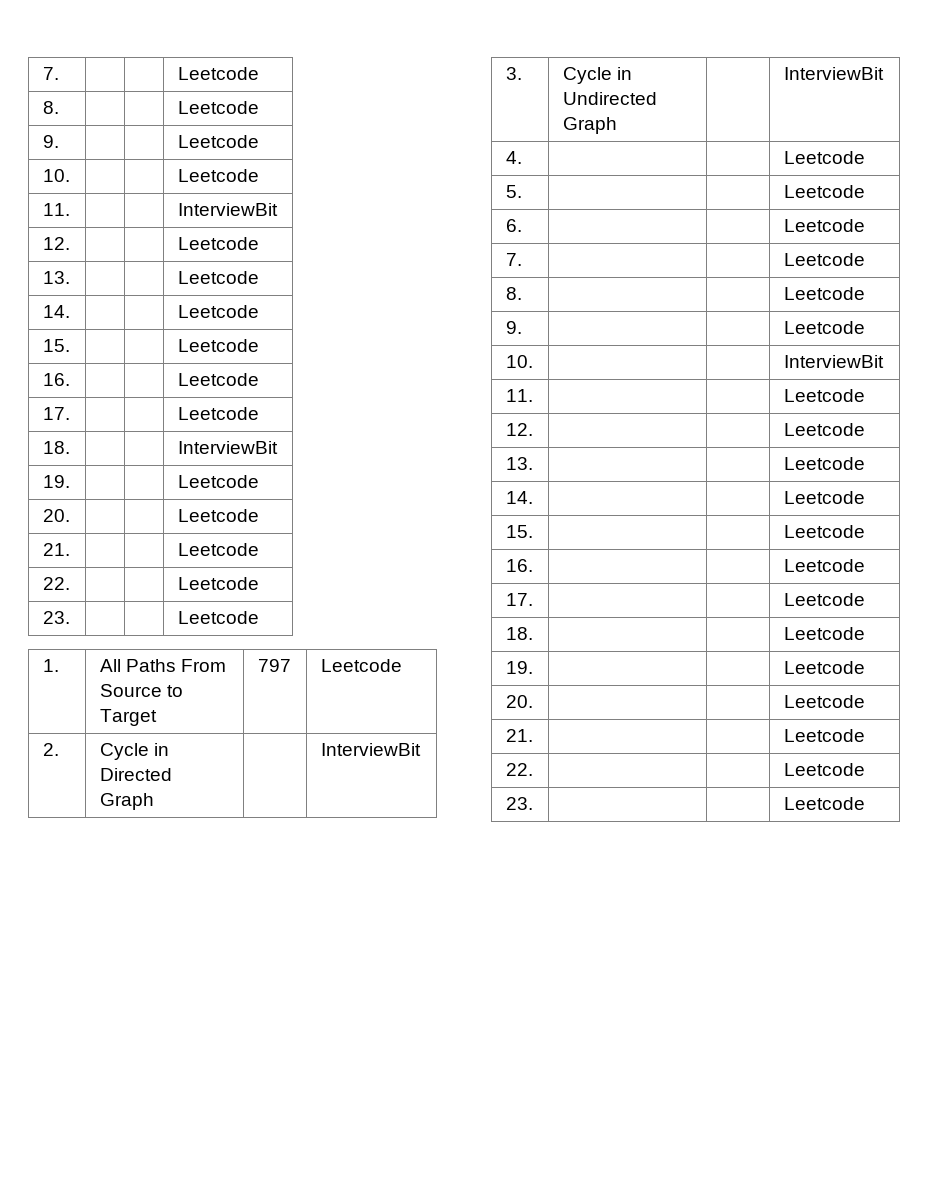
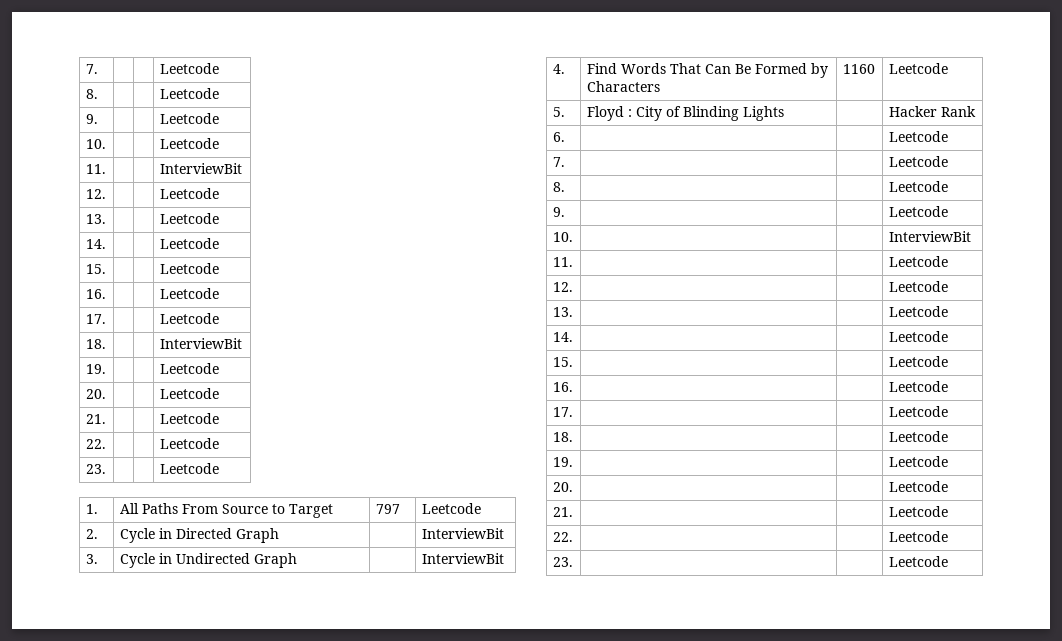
[783,151,865,164] [505,185,522,198] [783,185,865,198] | | Leetcode // 5. | | | Leetcode -> [586,63,828,78] [586,81,660,92] [842,64,875,74] [888,63,948,74] [552,107,565,117] [586,106,784,121] [888,106,976,117] Find Words That Can Be Formed by Characters | 1160 | Leetcode // 5. | Floyd : City of Blinding Lights | | Hacker Rank

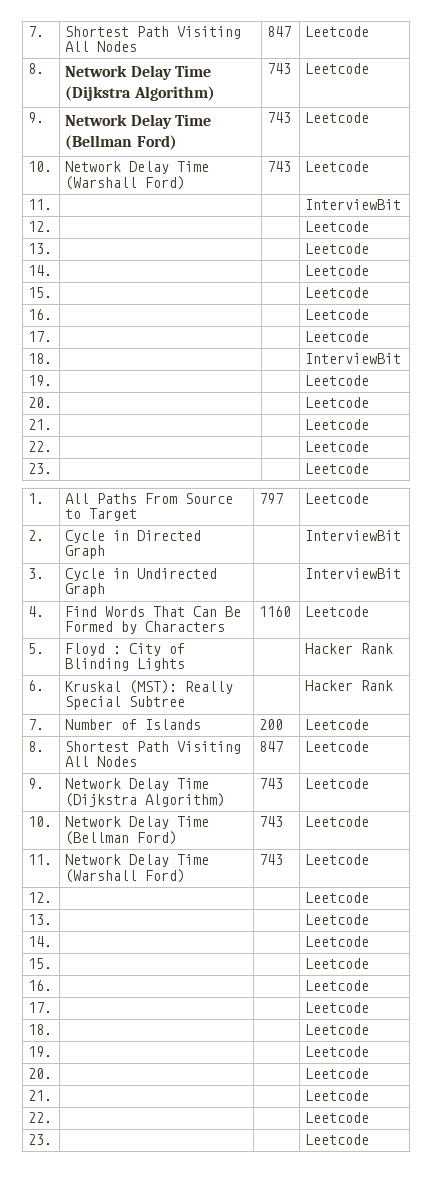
[85,64,98,74] [159,63,219,74] [85,89,98,99] [159,88,219,99] [85,114,98,124] [159,113,219,124] [85,139,106,149] 7. | | | Leetcode // 8. | | | Leetcode // 9. | | | Leetcode // 10. | | -> [28,26,45,37] [65,26,242,39] [65,41,138,52] [267,26,292,37] [305,26,370,37] [28,63,45,74] [65,65,212,80] [65,86,215,101] [267,63,292,74] [305,63,370,74] [28,112,45,123] [65,114,212,129] [65,135,177,150] [267,112,292,123] [305,112,370,123] [28,161,53,172] [65,161,210,174] [65,176,186,190] [267,161,292,172] 7. | Shortest Path Visiting All Nodes | 847 | Leetcode // 8. | Network Delay Time (Dijkstra Algorithm) | 743 | Leetcode // 9. | Network Delay Time (Bellman Ford) | 743 | Leetcode // 10. | Network Delay Time (Warshall Ford) | 743
[888,131,948,142] [552,157,565,167] [888,156,948,167] [552,182,565,192] [888,181,948,192] [552,207,565,217] [888,206,948,217] [552,232,573,242] [888,231,971,242] [552,257,573,267] | | Leetcode // 7. | | | Leetcode // 8. | | | Leetcode // 9. | | | Leetcode // 10. | | | InterviewBit // 11. | | -> [65,680,234,694] [65,696,186,710] [305,680,394,691] [28,719,45,730] [65,719,202,730] [259,719,284,730] [305,719,370,730] [28,741,45,752] [65,741,242,754] [65,756,138,767] [259,741,284,752] [305,741,370,752] [28,778,45,789] [65,778,210,791] [65,793,226,807] [259,778,284,789] [305,778,370,789] [28,816,53,827] [65,816,210,829] [65,831,178,845] [259,816,284,827] [305,816,370,827] [28,854,53,865] [65,854,210,867] [65,869,186,883] [259,854,284,865] Kruskal (MST): Really Special Subtree | | Hacker Rank // 7. | Number of Islands | 200 | Leetcode // 8. | Shortest Path Visiting All Nodes | 847 | Leetcode // 9. | Network Delay Time (Dijkstra Algorithm) | 743 | Leetcode // 10. | Network Delay Time (Bellman Ford) | 743 | Leetcode // 11. | Network Delay Time (Warshall Ford) | 743

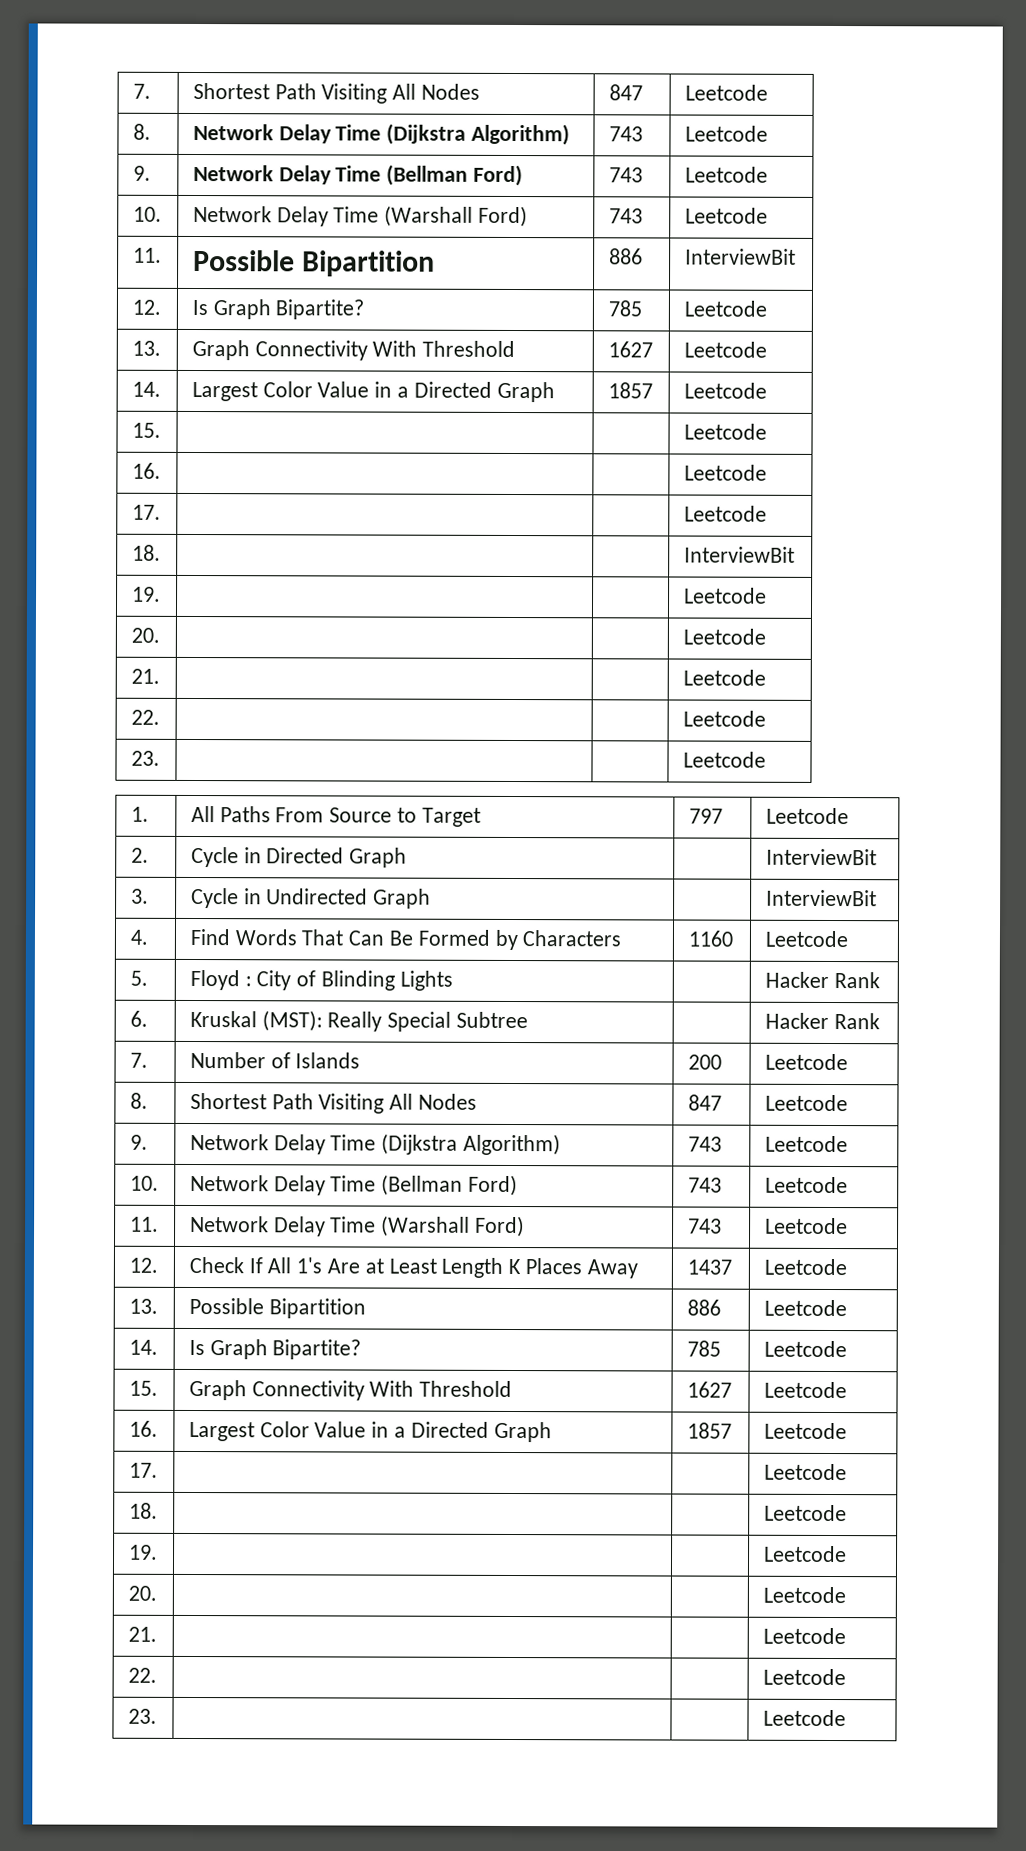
(53, 204) | -> [192,249,435,277] [608,248,643,265] Possible Bipartition | 886
[305,221,370,232] [28,243,53,254] [305,243,370,254] [28,265,53,276] | | Leetcode // 13. | | | Leetcode // 14. | | -> [191,299,365,320] [607,300,642,317] [683,300,767,317] [131,340,161,356] [191,339,516,361] [607,341,653,358] [683,341,767,358] [131,381,161,397] [191,381,555,403] [607,382,653,399] Is Graph Bipartite? | 785 | Leetcode // 13. | Graph Connectivity With Threshold | 1627 | Leetcode // 14. | Largest Color Value in a Directed Graph | 1857
[305,892,370,903] [28,914,53,925] [305,914,370,925] [28,936,53,947] [305,936,370,947] [28,958,53,969] [305,958,370,969] [28,980,53,991] | | Leetcode // 13. | | | Leetcode // 14. | | | Leetcode // 15. | | | Leetcode // 16. | | -> [188,1256,638,1279] [686,1259,732,1275] [763,1258,847,1276] [128,1298,158,1314] [188,1297,366,1319] [686,1299,721,1316] [763,1299,847,1317] [128,1339,158,1355] [188,1339,362,1360] [686,1340,721,1357] [763,1340,847,1358] [128,1380,158,1396] [188,1379,513,1401] [686,1381,732,1398] [763,1381,847,1399] [128,1420,158,1437] [188,1421,552,1443] [686,1422,732,1439] Check If All 1's Are at Least Length K Places Away | 1437 | Leetcode // 13. | Possible Bipartition | 886 | Leetcode // 14. | Is Graph Bipartite? | 785 | Leetcode // 15. | Graph Connectivity With Threshold | 1627 | Leetcode // 16. | Largest Color Value in a Directed Graph | 1857

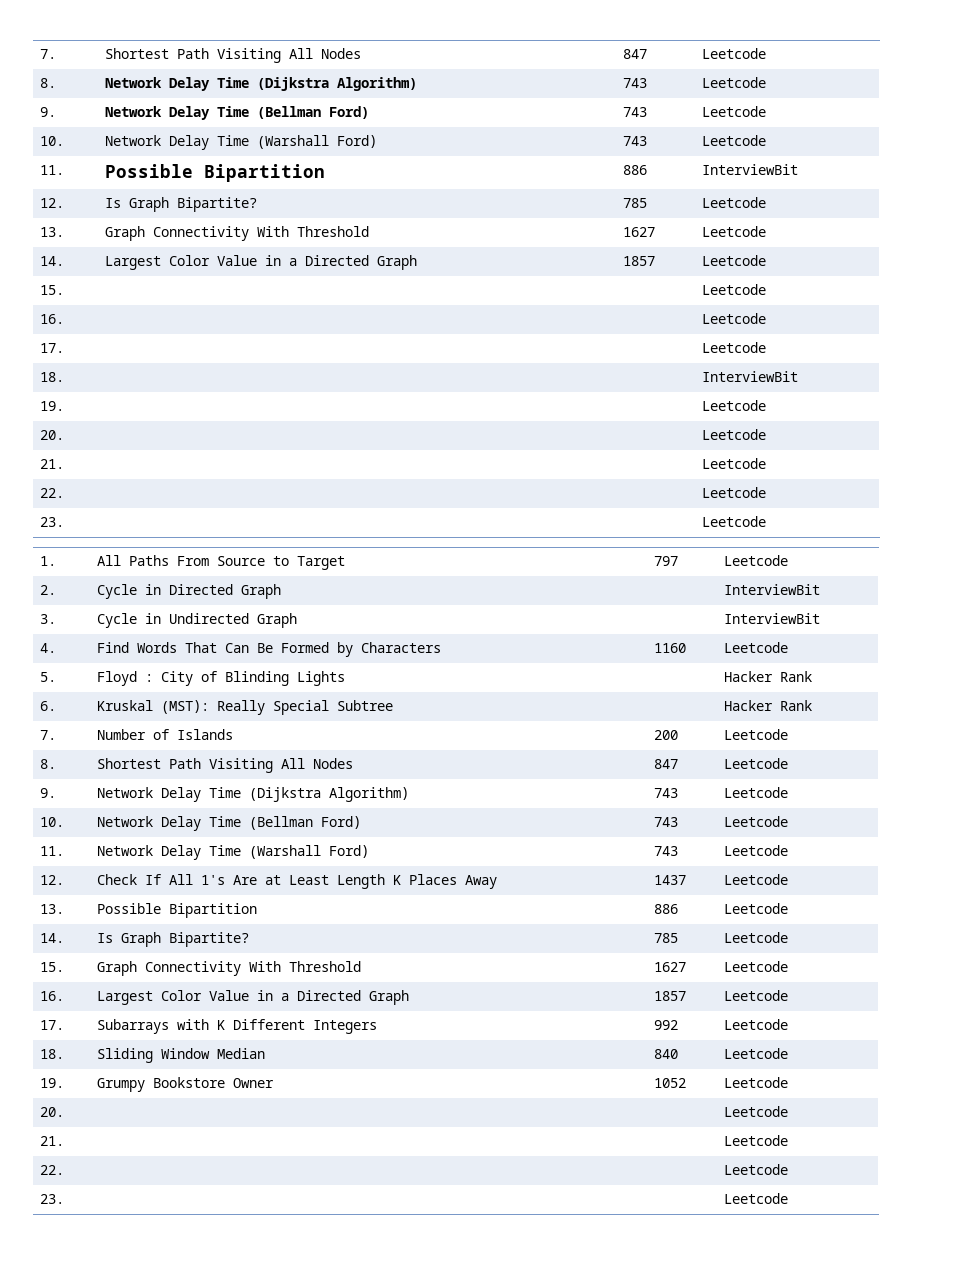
[763,1463,847,1481] [128,1502,158,1519] [763,1504,847,1522] [128,1544,158,1560] | | Leetcode // 18. | | | Leetcode // 19. | | -> [97,1019,378,1034] [654,1020,679,1030] [724,1019,789,1030] [40,1049,65,1059] [97,1048,266,1063] [654,1049,679,1059] [724,1048,789,1059] [40,1078,65,1088] [97,1077,275,1092] [654,1078,687,1088] Subarrays with K Different Integers | 992 | Leetcode // 18. | Sliding Window Median | 840 | Leetcode // 19. | Grumpy Bookstore Owner | 1052

